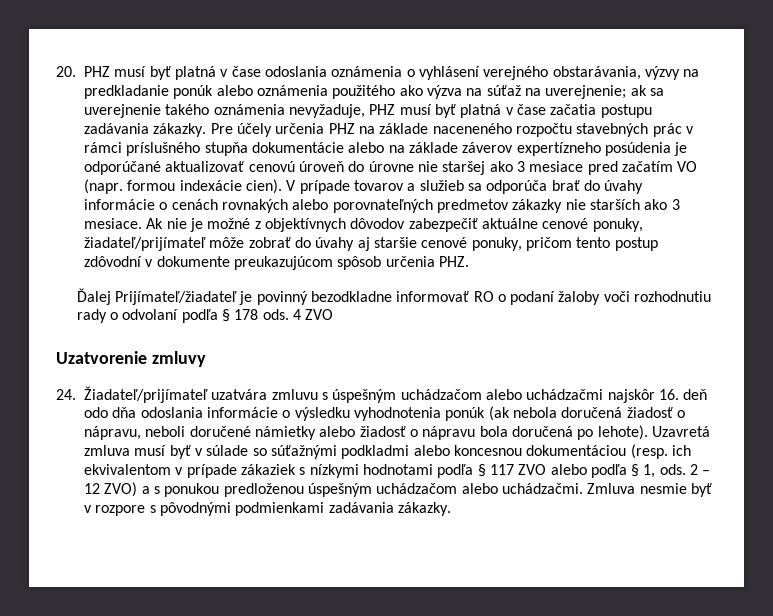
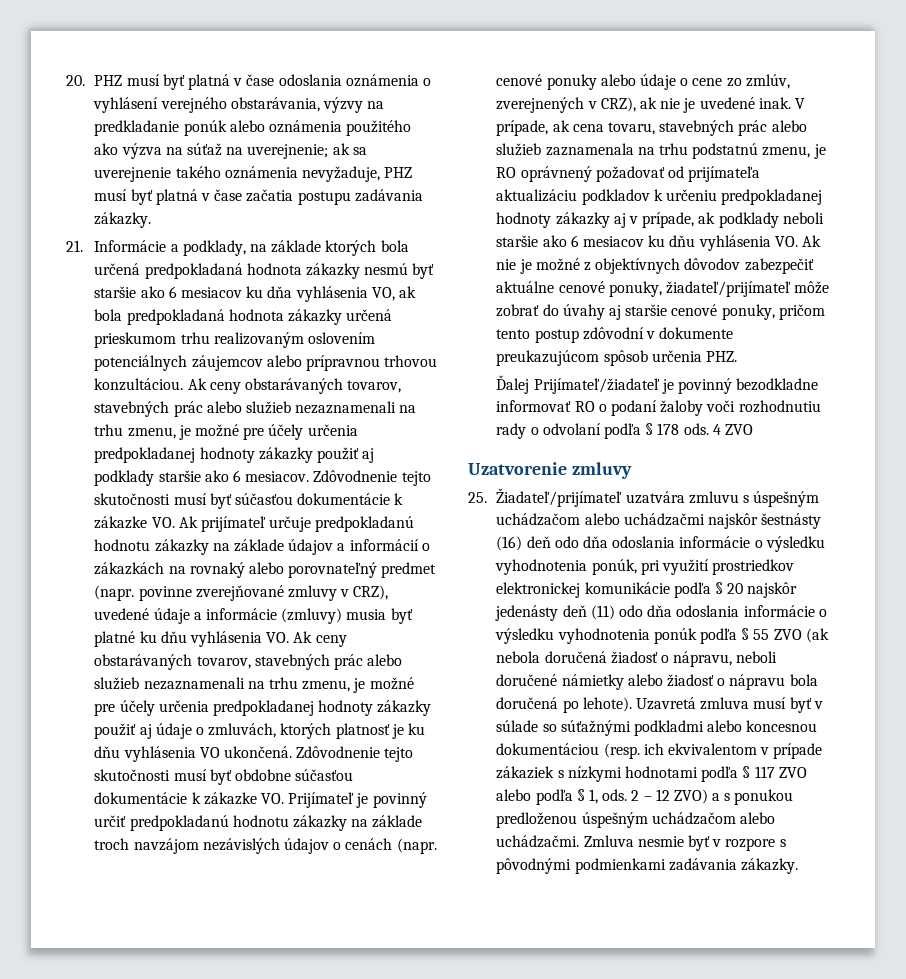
[210,123,694,137] [84,142,688,156] [84,161,698,175] [84,179,644,194] [84,199,680,213] [84,218,142,229] Pre účely určenia PHZ na základe naceneného rozpočtu stavebných prác v rámci príslušného stupňa dokumentácie alebo na základe záverov expertízneho posúdenia je odporúčané aktualizovať cenovú úroveň do úrovne nie staršej ako 3 mesiace pred začatím VO (napr. formou indexácie cien). V prípade tovarov a služieb sa odporúča brať do úvahy informácie o cenách rovnakých alebo porovnateľných predmetov zákazky nie starších ako 3 mesiace. -> [66,240,409,256] [94,263,435,279] [94,286,416,302] [94,309,393,325] [94,332,375,348] [94,355,438,371] [94,378,402,394] [94,401,417,417] [94,424,358,440] [94,447,375,463] [94,470,431,486] [94,493,404,509] [94,516,415,532] [94,539,430,555] [94,562,437,578] [94,585,389,601] [94,608,413,624] [94,631,347,647] [94,654,403,670] [94,677,414,693] [94,700,432,716] [94,723,425,739] [94,746,414,762] [94,769,354,785] [94,792,427,808] [94,815,423,831] [94,838,437,854] [496,74,790,90] [496,97,805,113] [496,120,807,136] [496,143,826,159] [496,166,761,182] [496,189,823,205] [496,212,824,228] [496,235,798,251] // 21. Informácie a podklady, na základe ktorých bola určená predpokladaná hodnota zákazky nesmú byť staršie ako 6 mesiacov ku dňa vyhlásenia VO, ak bola predpokladaná hodnota zákazky určená prieskumom trhu realizovaným oslovením potenciálnych záujemcov alebo prípravnou trhovou konzultáciou. Ak ceny obstarávaných tovarov, stavebných prác alebo služieb nezaznamenali na trhu zmenu, je možné pre účely určenia predpokladanej hodnoty zákazky použiť aj podklady staršie ako 6 mesiacov. Zdôvodnenie tejto skutočnosti musí byť súčasťou dokumentácie k zákazke VO. Ak prijímateľ určuje predpokladanú hodnotu zákazky na základe údajov a informácií o zákazkách na rovnaký alebo porovnateľný predmet (napr. povinne zverejňované zmluvy v CRZ), uvedené údaje a informácie (zmluvy) musia byť platné ku dňu vyhlásenia VO. Ak ceny obstarávaných tovarov, stavebných prác alebo služieb nezaznamenali na trhu zmenu, je možné pre účely určenia predpokladanej hodnoty zákazky použiť aj údaje o zmluvách, ktorých platnosť je ku dňu vyhlásenia VO ukončená. Zdôvodnenie tejto skutočnosti musí byť obdobne súčasťou dokumentácie k zákazke VO. Prijímateľ je povinný určiť predpokladanú hodnotu zákazky na základe troch navzájom nezávislých údajov o cenách (napr. cenové ponuky alebo údaje o cene zo zmlúv, zverejnených v CRZ), ak nie je uvedené inak. V prípade, ak cena tovaru, stavebných prác alebo služieb zaznamenala na trhu podstatnú zmenu, je RO oprávnený požadovať od prijímateľa aktualizáciu podkladov k určeniu predpokladanej hodnoty zákazky aj v prípade, ak podklady neboli staršie ako 6 mesiacov ku dňu vyhlásenia VO.
[56,389,76,400] 24. -> [468,492,487,503] 25.
[658,389,679,400] 16. -> [761,513,822,529] [496,536,523,551] šestnásty (16)
[445,407,486,421] ponúk -> [591,559,795,575] [496,582,798,598] [495,605,827,621] [495,628,802,644] ponúk, pri využití prostriedkov elektronickej komunikácie podľa § 20 najskôr jedenásty deň (11) odo dňa odoslania informácie o výsledku vyhodnotenia ponúk podľa § 55 ZVO

